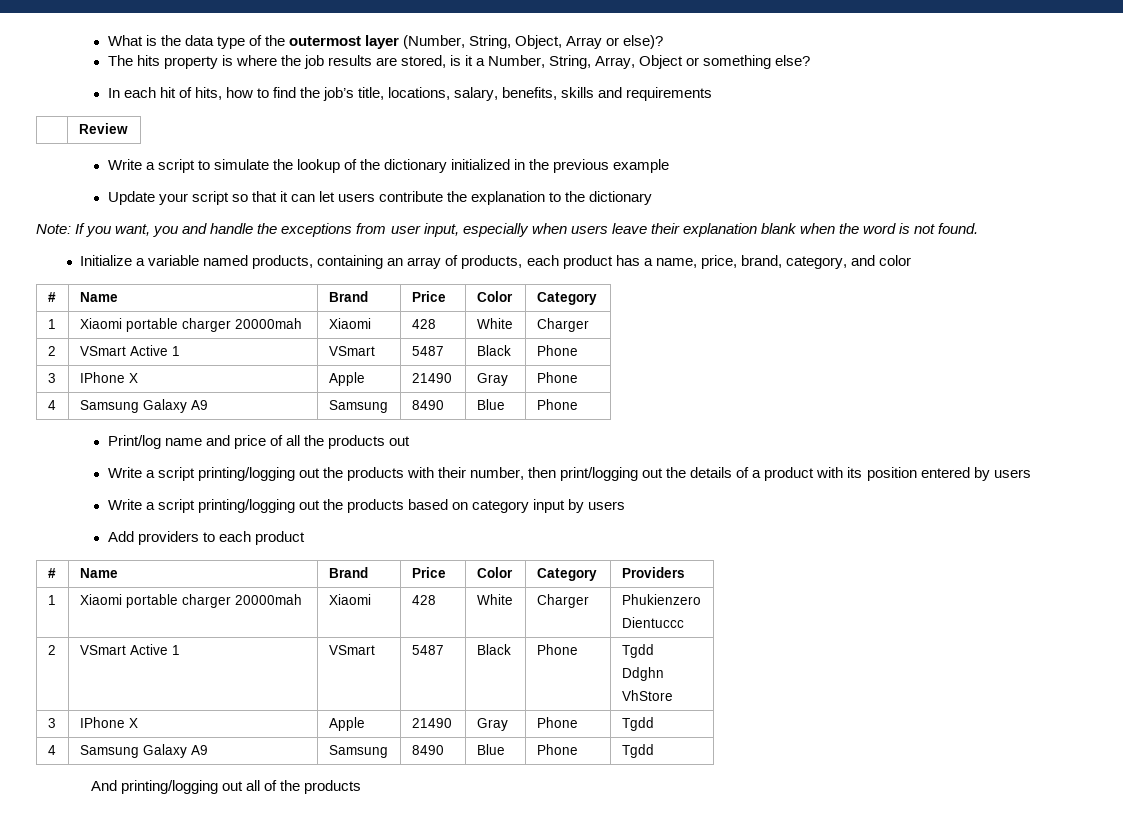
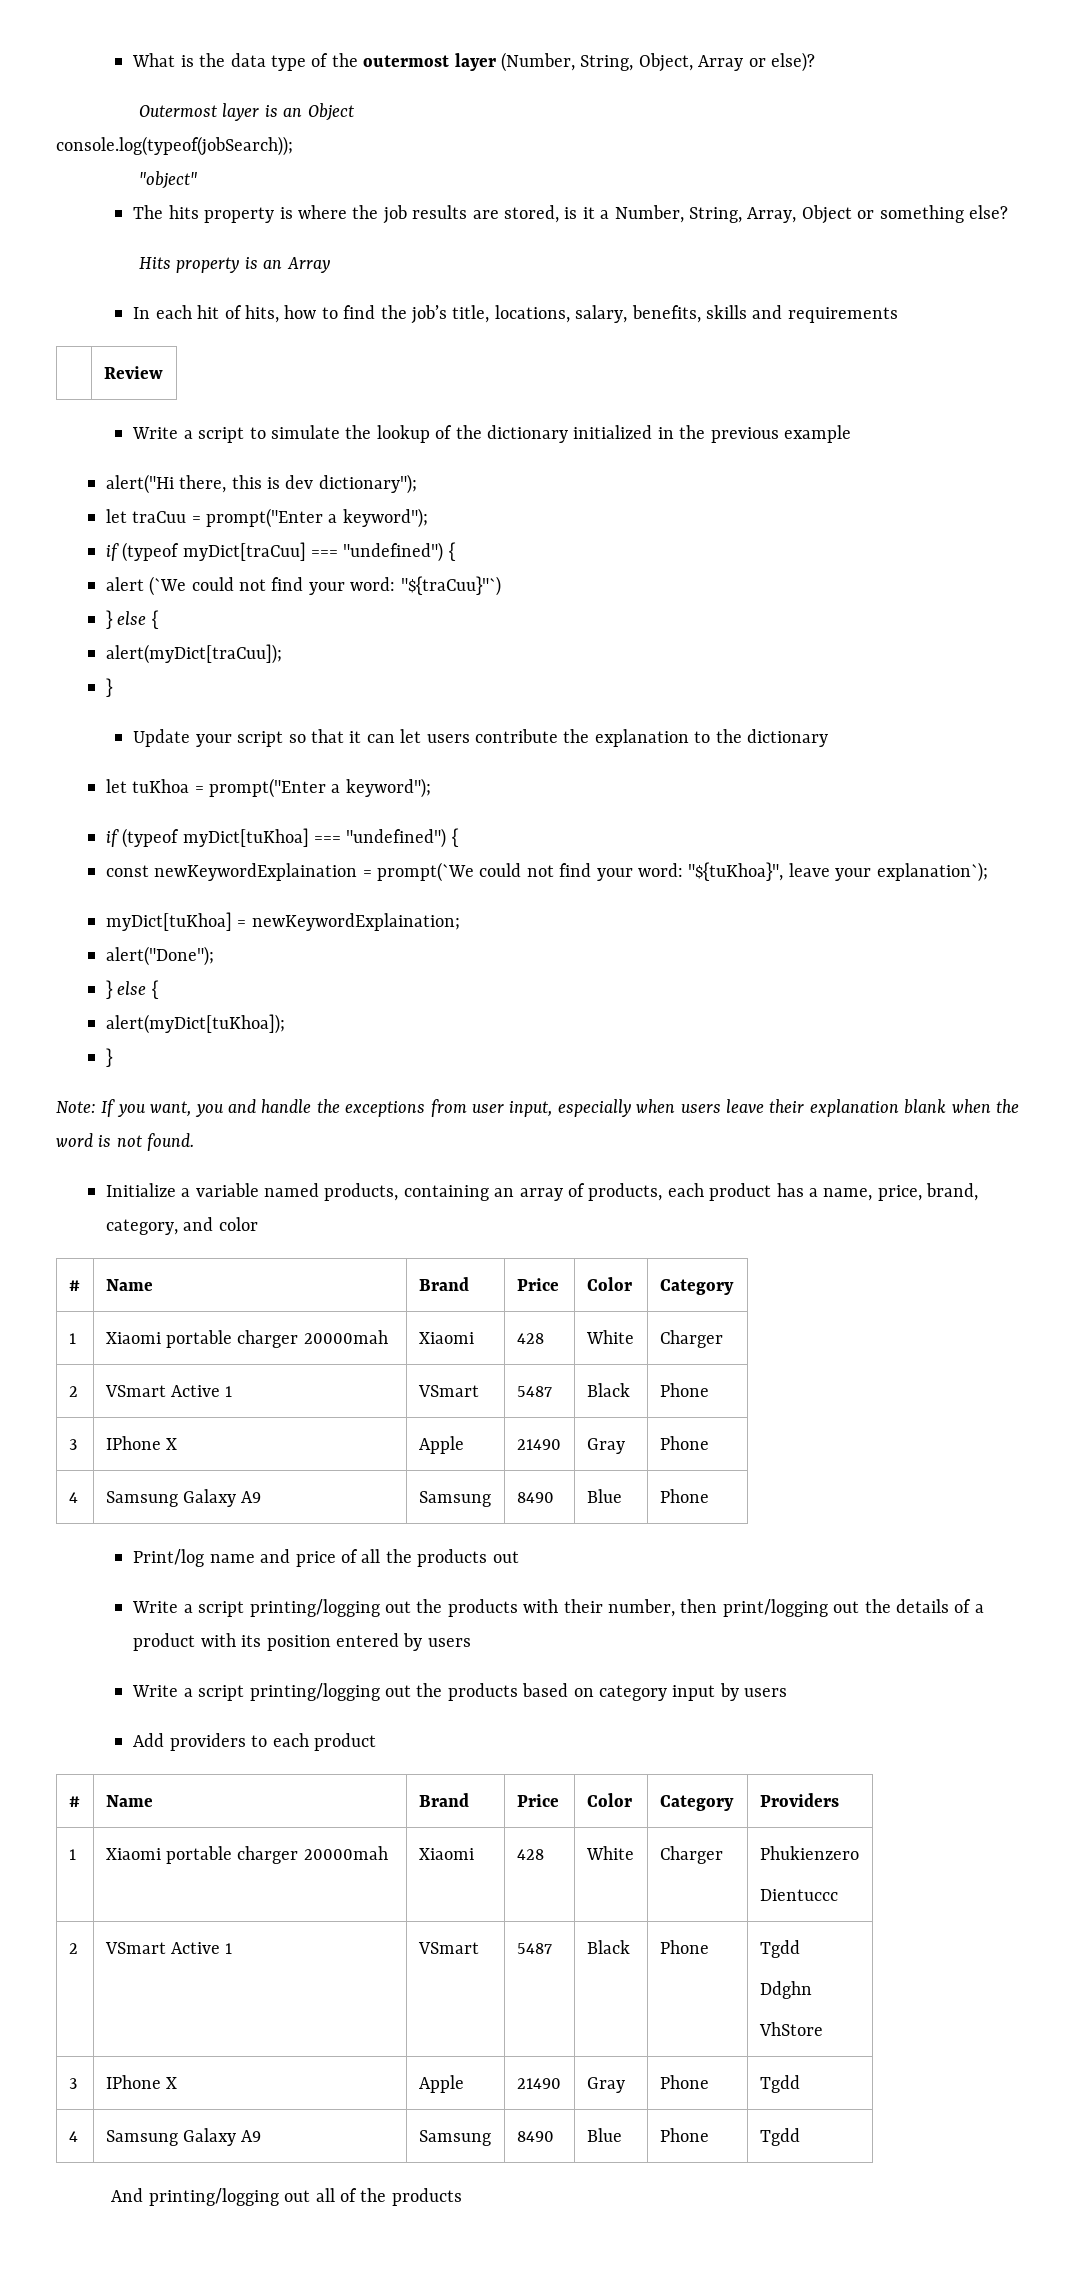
(664, 42) none -> [139,103,354,121] [56,136,293,156] [139,171,198,189] // Outermost layer is an Object // console.log(typeof(jobSearch)); // "object"
(811, 60) none -> [139,257,330,273] // Hits property is an Array
(670, 166) none -> [105,474,417,494] [105,508,428,528] [105,542,456,562] [105,576,501,596] [105,610,159,629] [105,644,282,664] [105,678,113,697] // alert("Hi there, this is dev dictionary"); // let traCuu = prompt("Enter a keyword"); // if (typeof myDict[traCuu] === "undefined") { // alert (`We could not find your word: "${traCuu}"`) // } else { // alert(myDict[traCuu]); // }
(653, 198) none -> [105,778,431,798] [105,828,459,848] [105,862,988,882] [105,912,460,931] [105,946,214,966] [105,980,159,999] [105,1014,285,1034] [105,1048,113,1067] // let tuKhoa = prompt("Enter a keyword"); // if (typeof myDict[tuKhoa] === "undefined") { // const newKeywordExplaination = prompt(`We could not find your word: "${tuKhoa}", leave your explanation`); // myDict[tuKhoa] = newKeywordExplaination; // alert("Done"); // } else { // alert(myDict[tuKhoa]); // }

